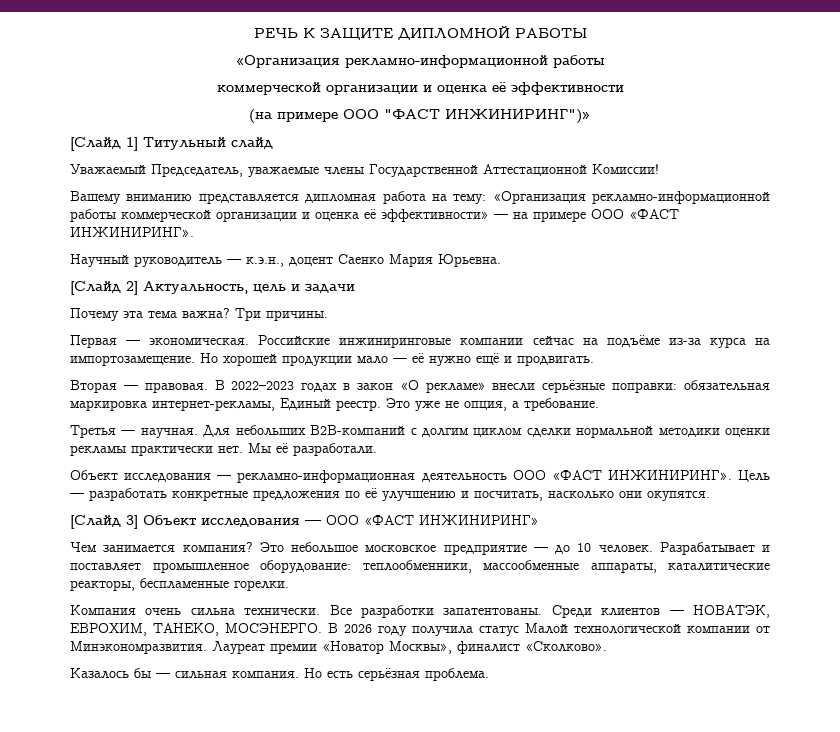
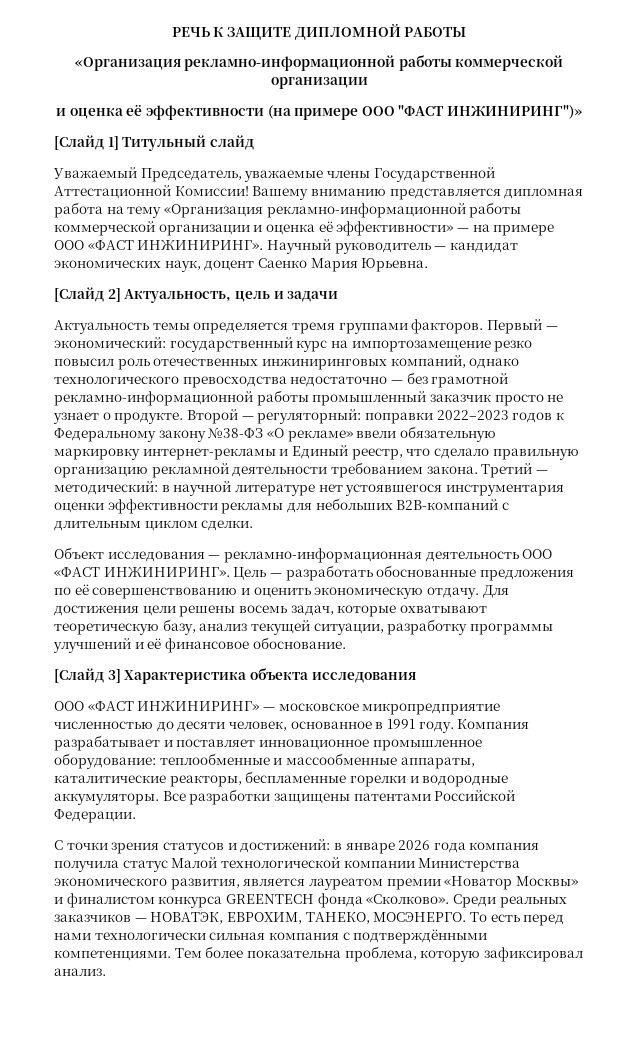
[216,82,418,95] // коммерческой организации -> [455,55,564,71] [270,77,368,89] коммерческой организации //
(624, 88) // -> (264, 112) none
(659, 169) // -> (249, 191) none
[453,194,487,204] тему: -> [127,206,162,218] тему
(194, 232) // -> (264, 245) none
[246,257,284,267] к.э.н., -> [449,242,518,253] [54,260,201,272] кандидат экономических наук,
[70,308,328,321] [70,335,770,348] [70,353,594,366] [70,380,770,393] [70,398,599,411] [70,425,770,438] [70,443,377,456] Почему эта тема важна? Три причины. // Первая — экономическая. Российские инжиниринговые компании сейчас на подъёме из-за курса на импортозамещение. Но хорошей продукции мало — её нужно ещё и продвигать. // Вторая — правовая. В 2022–2023 годах в закон «О рекламе» внесли серьёзные поправки: обязательная маркировка интернет-рекламы, Единый реестр. Это уже не опция, а требование. // Третья — научная. Для небольших B2B-компаний с долгим циклом сделки нормальной методики оценки рекламы практически нет. Мы её разработали. -> [54,319,558,334] [54,337,533,352] [54,355,520,370] [54,372,509,388] [54,390,564,406] [53,409,564,424] [54,426,496,442] [54,445,579,460] [54,462,548,478] [54,481,564,496] [54,498,509,514] [54,520,254,531] Актуальность темы определяется тремя группами факторов. Первый — экономический: государственный курс на импортозамещение резко повысил роль отечественных инжиниринговых компаний, однако технологического превосходства недостаточно — без грамотной рекламно-информационной работы промышленный заказчик просто не узнает о продукте. Второй — регуляторный: поправки 2022–2023 годов к Федеральному закону №38-ФЗ «О рекламе» ввели обязательную маркировку интернет-рекламы и Единый реестр, что сделало правильную организацию рекламной деятельности требованием закона. Третий — методический: в научной литературе нет устоявшегося инструментария оценки эффективности рекламы для небольших B2B-компаний с длительным циклом сделки.
[172,490,248,501] конкретные -> [376,565,477,577] обоснованные
[382,491,710,501] улучшению и посчитать, насколько они окупятся. -> [92,585,509,599] [54,605,487,617] [54,619,553,635] [53,637,346,653] совершенствованию и оценить экономическую отдачу. Для достижения цели решены восемь задач, которые охватывают теоретическую базу, анализ текущей ситуации, разработку программы улучшений и её финансовое обоснование.
[143,515,322,527] Объект исследования — -> [124,668,416,684] Характеристика объекта исследования //
[70,542,755,555] // Чем занимается компания? Это небольшое московское предприятие — до 10 человек. Разрабатывает -> [262,703,501,715] [54,719,530,733] [54,735,160,751] — московское микропредприятие численностью до десяти человек, основанное в 1991 году. Компания разрабатывает
(141, 567) none -> [258,739,369,750] инновационное
[362,560,472,573] теплообменники, -> [159,753,283,765] теплообменные и
[234,580,289,591] [70,605,661,618] горелки. // Компания очень сильна технически. Все разработки запатентованы. Среди клиентов -> [349,775,509,787] [54,789,516,805] [54,809,136,823] [54,839,540,854] [54,857,521,872] [54,876,578,890] [54,893,567,908] [54,914,131,922] горелки и водородные аккумуляторы. Все разработки защищены патентами Российской Федерации. // С точки зрения статусов и достижений: в январе 2026 года компания получила статус Малой технологической компании Министерства экономического развития, является лауреатом премии «Новатор Москвы» и финалистом конкурса GREENTECH фонда «Сколково». Среди реальных заказчиков
[328,623,770,636] [70,641,607,654] [70,668,489,681] В 2026 году получила статус Малой технологической компании от Минэкономразвития. Лауреат премии «Новатор Москвы», финалист «Сколково». // Казалось бы — сильная компания. Но есть серьёзная проблема. -> [469,912,565,926] [54,929,488,944] [54,946,583,962] [54,968,106,976] То есть перед нами технологически сильная компания с подтверждёнными компетенциями. Тем более показательна проблема, которую зафиксировал анализ.

